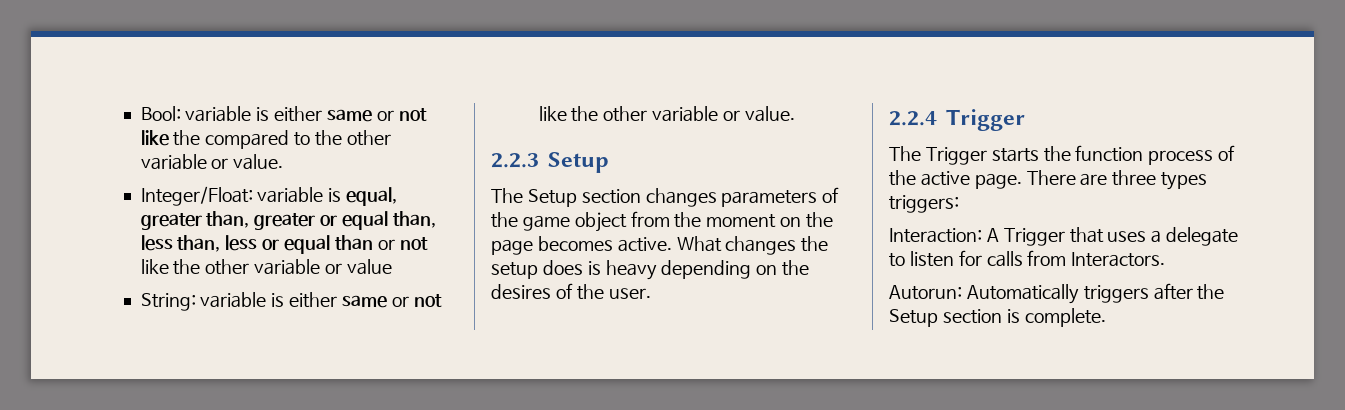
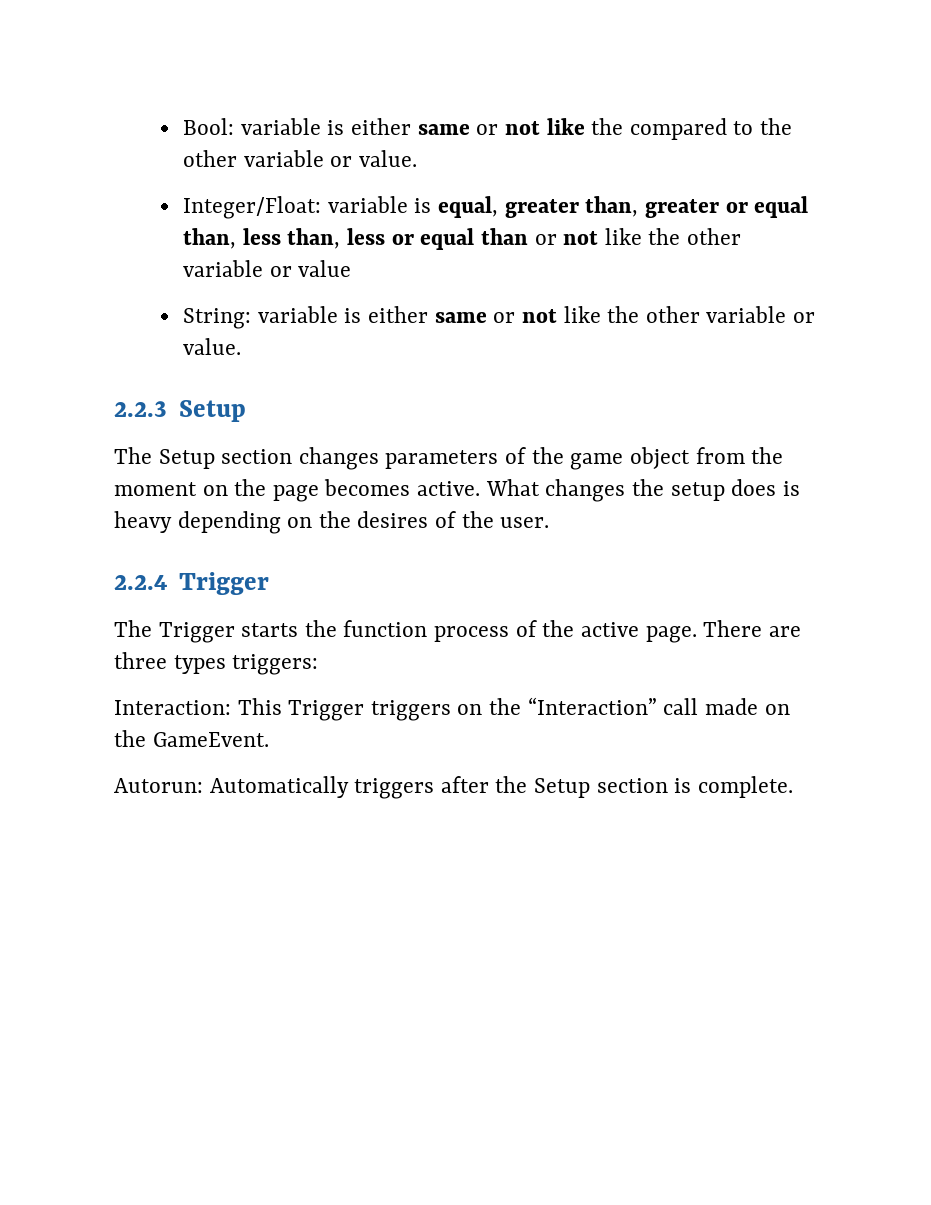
[986,227,1239,246] [889,250,1166,267] A Trigger that uses a delegate to listen for calls from Interactors. -> [237,697,790,721] [114,730,269,747] This Trigger triggers on the “Interaction” call made on the GameEvent.

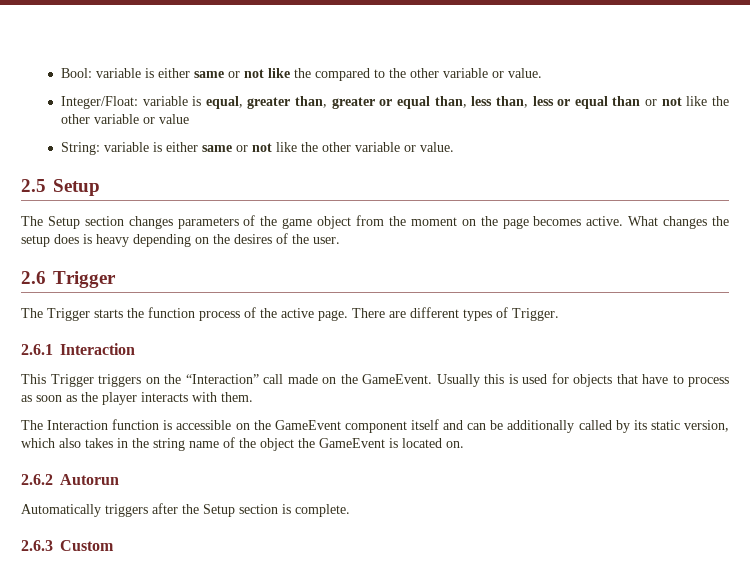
[114,401,167,417] 2.2.3 -> [21,179,46,192] 2.5
[114,575,167,590] 2.2.4 -> [21,271,46,284] 2.6
[114,652,319,675] [114,700,231,715] three types triggers: // Interaction: -> [410,307,559,321] [21,343,135,355] different types of Trigger. // 2.6.1 Interaction //
[114,778,203,793] // Autorun: -> [436,373,729,387] [21,392,253,405] [21,419,729,433] [21,437,464,451] [21,474,119,485] Usually this is used for objects that have to process as soon as the player interacts with them. // The Interaction function is accessible on the GameEvent component itself and can be additionally called by its static version, which also takes in the string name of the object the GameEvent is located on. // 2.6.2 Autorun //
(793, 787) none -> [21,540,114,551] // 2.6.3 Custom

